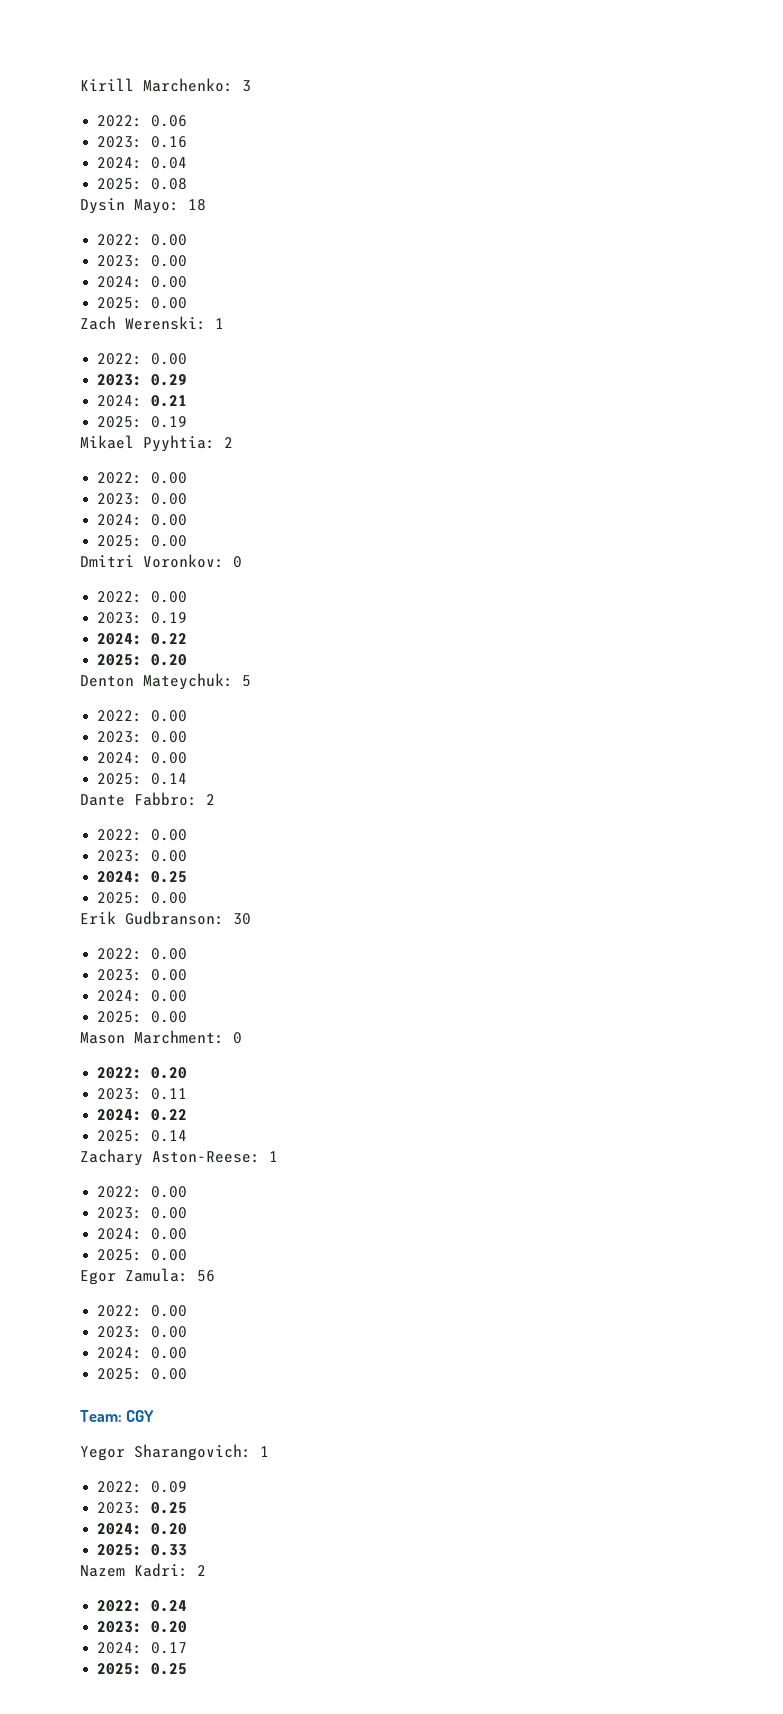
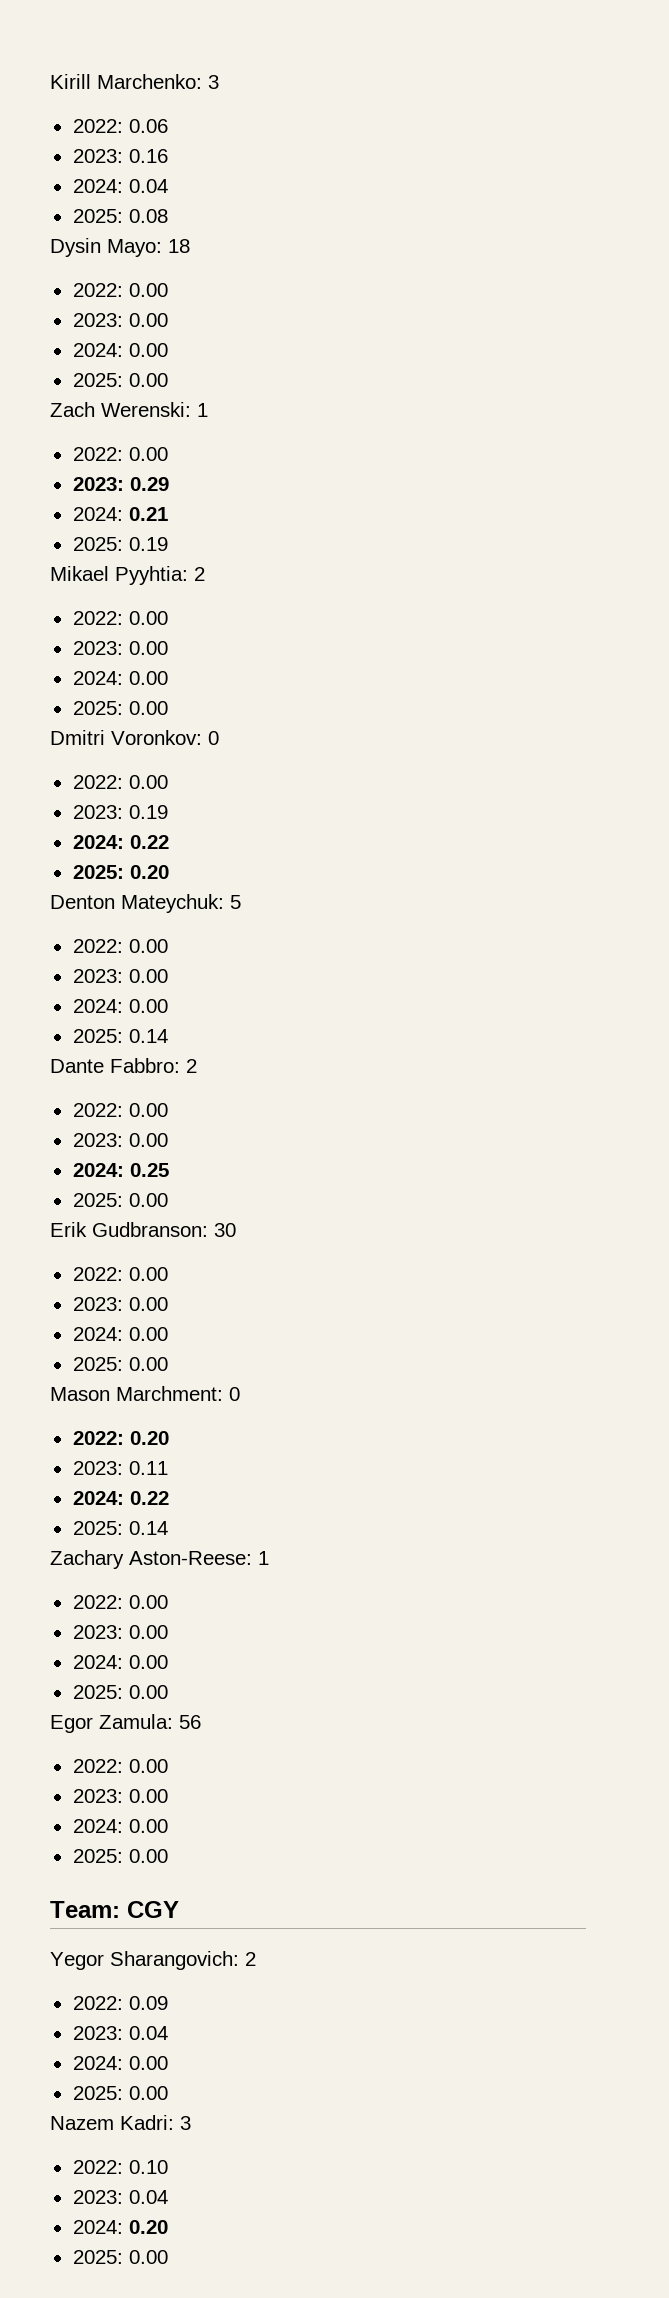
[260,1446,269,1457] 1 -> [245,1952,256,1966] 2
[151,1502,188,1514] [97,1523,188,1535] [97,1544,188,1556] [80,1563,206,1577] [97,1600,188,1612] [97,1621,188,1633] [97,1642,188,1654] [97,1663,188,1675] 0.25 // 2024: 0.20 // 2025: 0.33 // Nazem Kadri: 2 // 2022: 0.24 // 2023: 0.20 // 2024: 0.17 // 2025: 0.25 -> [128,2026,168,2040] [72,2056,168,2070] [72,2086,168,2100] [50,2115,191,2130] [72,2160,168,2174] [72,2190,168,2204] [72,2220,168,2234] [72,2250,168,2264] 0.04 // 2024: 0.00 // 2025: 0.00 // Nazem Kadri: 3 // 2022: 0.10 // 2023: 0.04 // 2024: 0.20 // 2025: 0.00

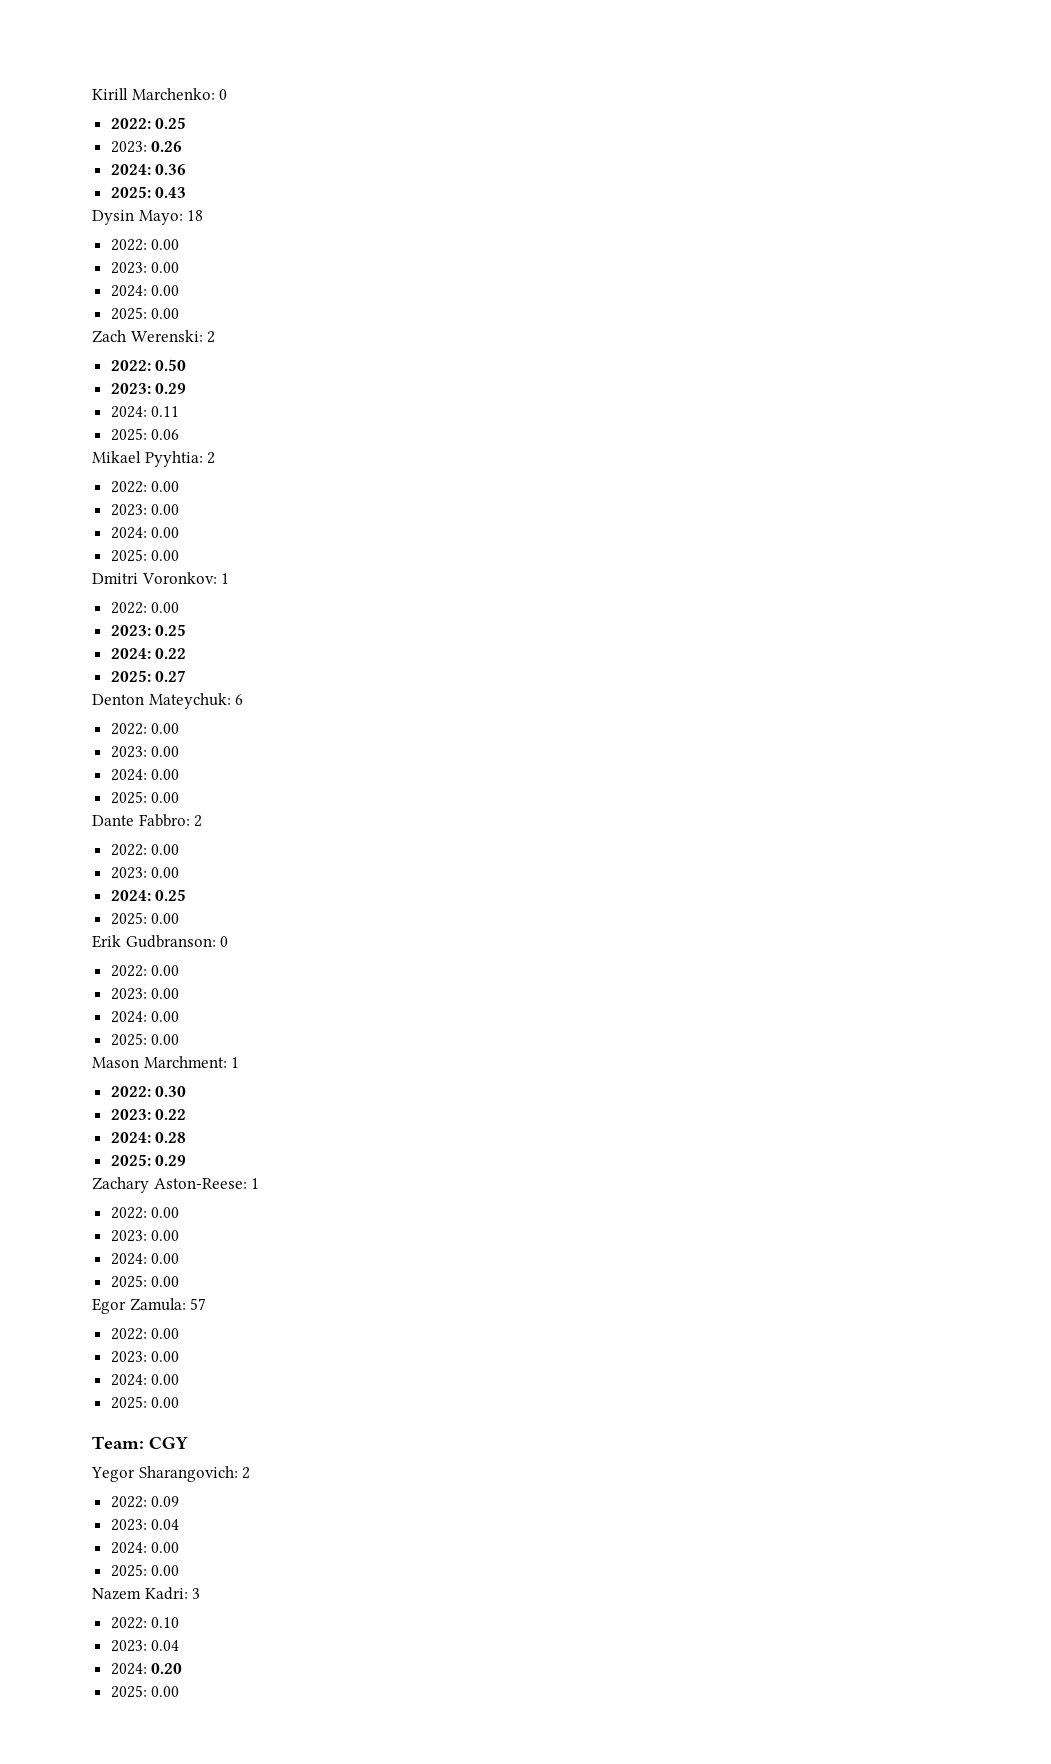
[208,75,219,89] [72,119,168,133] [72,149,168,163] [72,179,168,193] [72,209,168,223] 3 // 2022: 0.06 // 2023: 0.16 // 2024: 0.04 // 2025: 0.08 -> [219,89,228,100] [110,117,187,129] [110,141,183,153] [110,164,187,175] [110,186,187,198] 0 // 2022: 0.25 // 2023: 0.26 // 2024: 0.36 // 2025: 0.43
[197,403,208,417] [72,447,168,461] 1 // 2022: 0.00 -> [207,331,216,343] [110,359,187,371] 2 // 2022: 0.50
[128,507,168,521] [72,537,168,551] 0.21 // 2025: 0.19 -> [151,406,180,417] [110,428,180,441] 0.11 // 2025: 0.06
[208,731,219,745] [72,775,168,789] [72,805,168,819] [72,835,169,849] [72,865,169,879] 0 // 2022: 0.00 // 2023: 0.19 // 2024: 0.22 // 2025: 0.20 -> [221,573,230,584] [110,602,180,614] [110,624,187,636] [110,648,187,659] [110,670,187,682] 1 // 2022: 0.00 // 2023: 0.25 // 2024: 0.22 // 2025: 0.27
[230,895,241,909] [72,939,168,953] [72,969,168,983] [72,999,168,1013] [72,1029,168,1043] 5 // 2022: 0.00 // 2023: 0.00 // 2024: 0.00 // 2025: 0.14 -> [235,694,244,705] [110,723,180,735] [110,746,180,758] [110,769,180,781] [110,791,180,804] 6 // 2022: 0.00 // 2023: 0.00 // 2024: 0.00 // 2025: 0.00
[214,1223,236,1237] 30 -> [220,936,229,947] 0
[229,1387,240,1401] [72,1431,169,1445] [72,1461,168,1475] [72,1491,169,1505] [72,1521,168,1535] 0 // 2022: 0.20 // 2023: 0.11 // 2024: 0.22 // 2025: 0.14 -> [231,1057,240,1068] [110,1086,187,1097] [110,1109,187,1120] [110,1132,187,1143] [110,1154,187,1166] 1 // 2022: 0.30 // 2023: 0.22 // 2024: 0.28 // 2025: 0.29
[179,1715,201,1729] 56 -> [190,1298,207,1310] 57

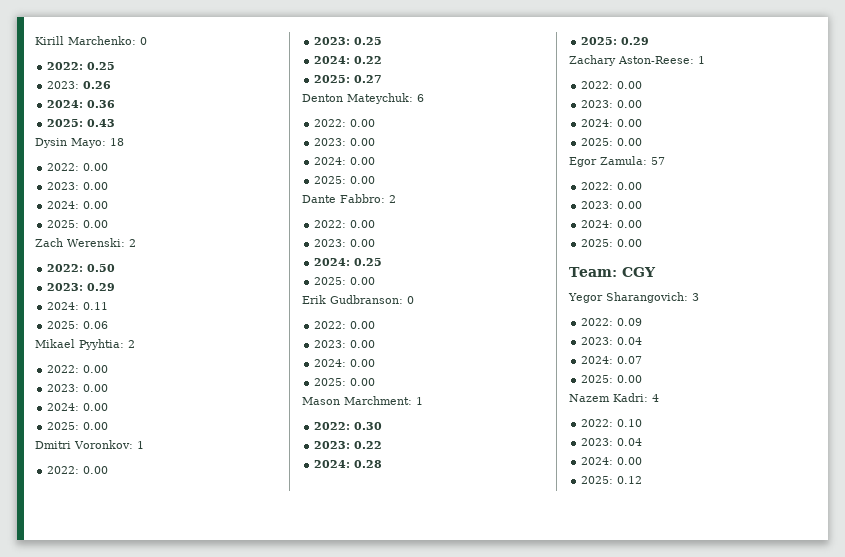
[242,1467,251,1479] 2 -> [692,293,699,301] 3
[151,1542,180,1553] 0.00 -> [617,356,643,364] 0.07
[192,1588,201,1599] 3 -> [652,394,659,402] 4
[151,1663,183,1674] [110,1685,180,1698] 0.20 // 2025: 0.00 -> [617,457,643,465] [581,476,643,484] 0.00 // 2025: 0.12

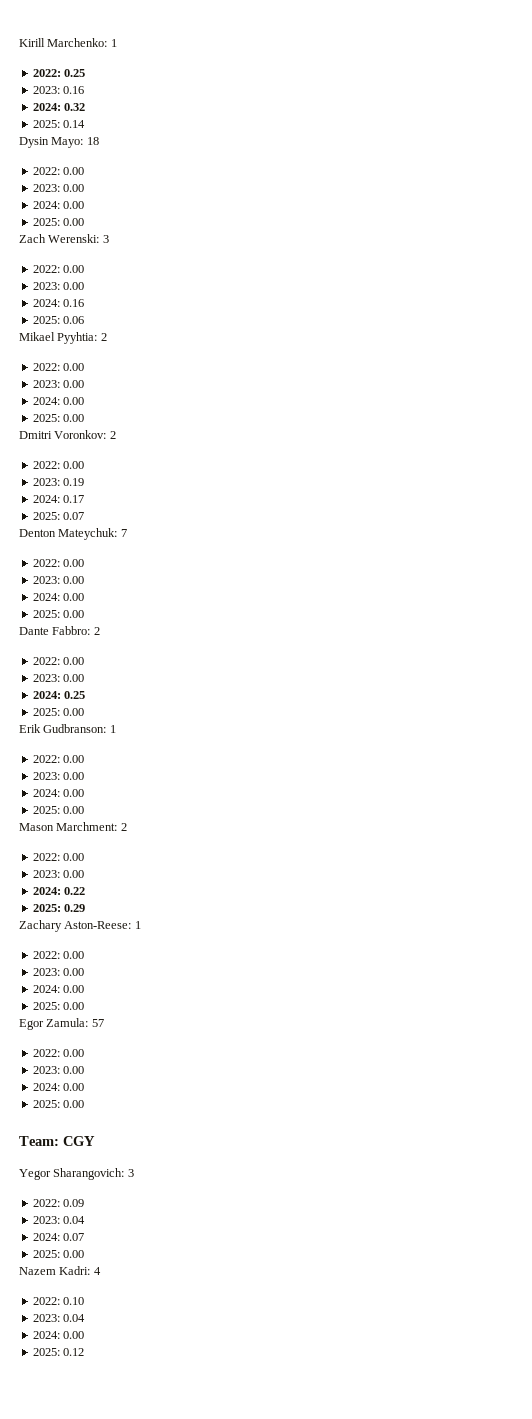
[140,37,147,45] 0 -> [110,39,117,47] 1
[83,81,112,89] [47,100,116,108] [47,119,116,127] 0.26 // 2024: 0.36 // 2025: 0.43 -> [63,86,85,94] [32,103,86,111] [32,120,86,128] 0.16 // 2024: 0.32 // 2025: 0.14
[129,239,136,247] [47,264,116,272] [47,283,116,291] [47,302,109,310] 2 // 2022: 0.50 // 2023: 0.29 // 2024: 0.11 -> [102,235,109,243] [32,265,85,273] [32,282,85,290] [32,299,85,307] 3 // 2022: 0.00 // 2023: 0.00 // 2024: 0.16
[137,441,144,449] [47,466,109,474] [314,37,383,45] [314,56,383,64] [314,75,383,83] 1 // 2022: 0.00 // 2023: 0.25 // 2024: 0.22 // 2025: 0.27 -> [109,431,116,439] [32,461,85,469] [32,478,85,486] [32,495,85,503] [32,512,85,520] 2 // 2022: 0.00 // 2023: 0.19 // 2024: 0.17 // 2025: 0.07
[417,94,424,102] 6 -> [120,529,127,537] 7
[407,296,414,304] 0 -> [109,725,116,733] 1
[416,397,423,405] [314,422,383,430] [314,441,383,449] [314,460,383,468] 1 // 2022: 0.30 // 2023: 0.22 // 2024: 0.28 -> [120,823,127,831] [32,853,85,861] [32,870,85,878] [32,887,86,895] 2 // 2022: 0.00 // 2023: 0.00 // 2024: 0.22

